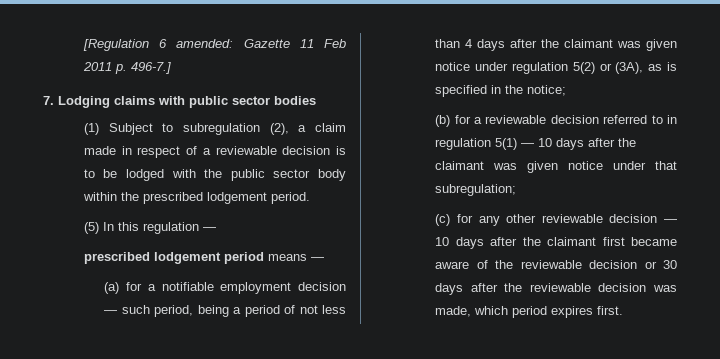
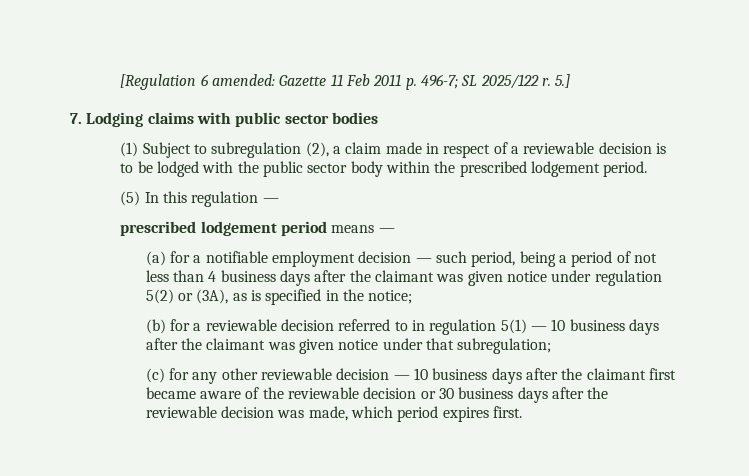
[130,62,171,74] 496-7.] -> [421,74,571,89] 496-7; SL 2025/122 r. 5.]
(473, 43) none -> [220,270,276,282] business
(553, 142) none -> [569,319,625,331] business
(450, 241) none -> [432,368,488,380] business
(677, 264) none -> [458,387,514,399] business

